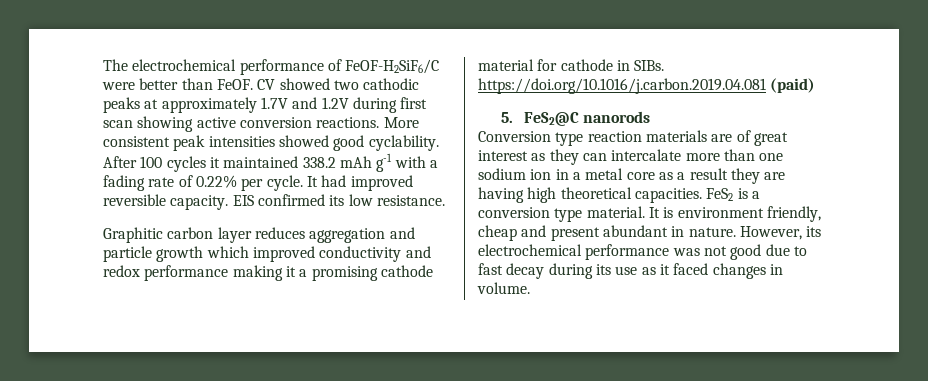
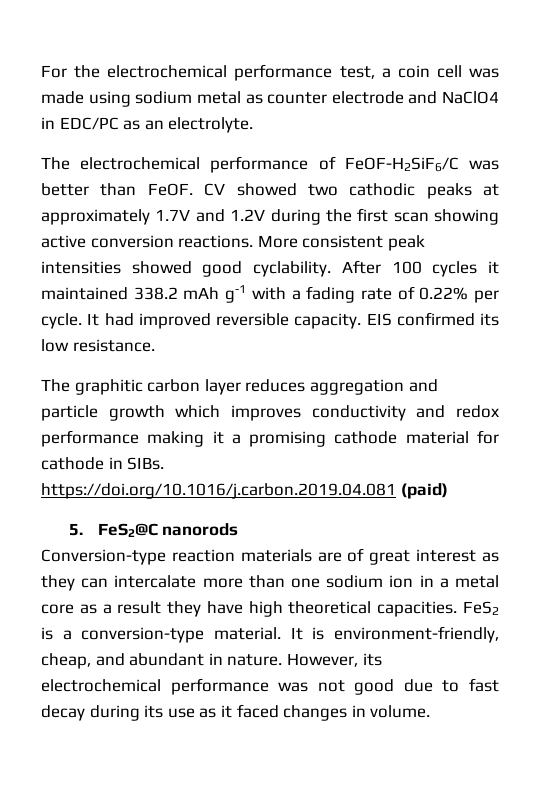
(103, 65) none -> [41,64,499,81] [41,91,499,107] [41,117,254,133] For the electrochemical performance test, a coin cell was made using sodium metal as counter electrode and NaClO4 in EDC/PC as an electrolyte. //
[102,82,135,90] were -> [468,160,499,170] was
(397, 105) none -> [325,209,352,222] the
[103,227,163,243] Graphitic -> [41,379,143,395] The graphitic
[252,246,315,262] improved -> [230,405,301,421] improves
[478,131,584,146] Conversion type -> [41,549,166,565] Conversion-type
[764,172,786,180] [478,187,524,203] are having -> [206,601,243,614] have
[478,207,583,222] conversion type -> [81,627,205,643] conversion-type
[677,206,821,222] [478,225,600,241] environment friendly, cheap and present -> [334,626,499,643] [41,653,125,669] environment-friendly, cheap, and

